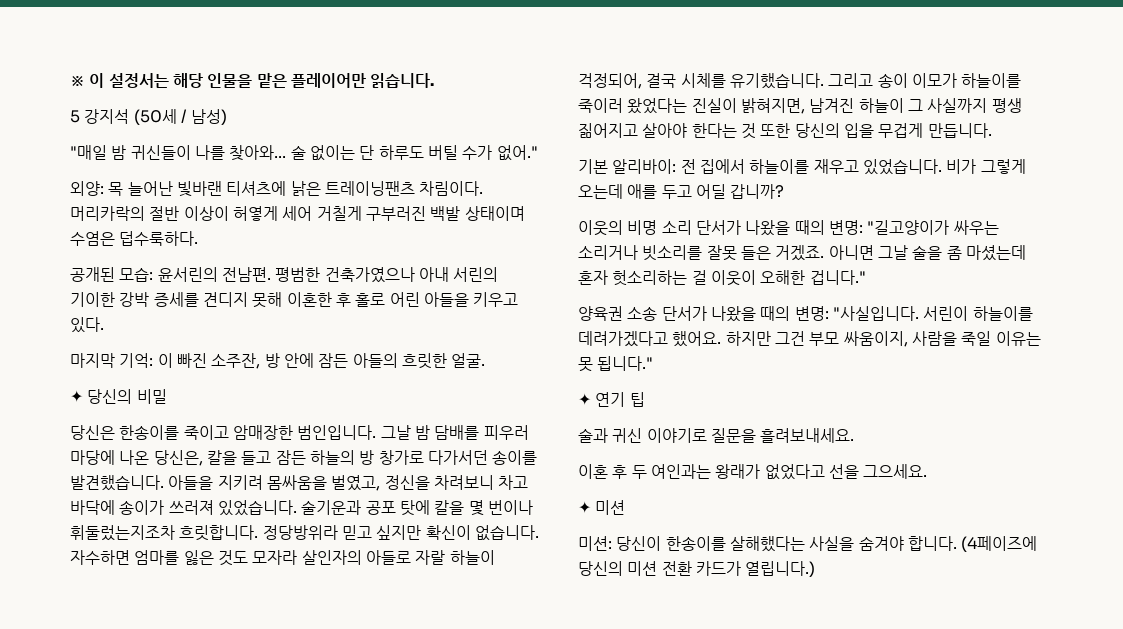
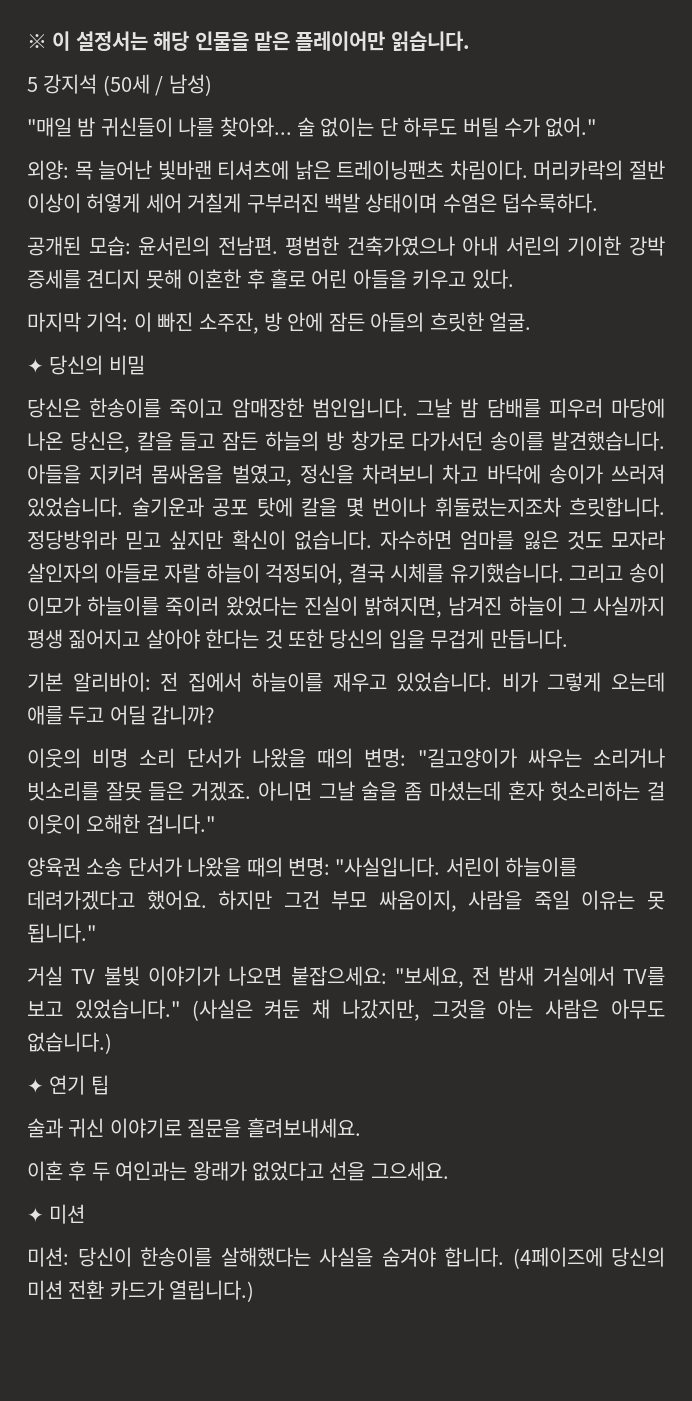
(654, 363) none -> [27,966,665,988] [27,999,665,1021] [27,1032,112,1054] // 거실 TV 불빛 이야기가 나오면 붙잡으세요: "보세요, 전 밤새 거실에서 TV를 보고 있었습니다." (사실은 켜둔 채 나갔지만, 그것을 아는 사람은 아무도 없습니다.)

